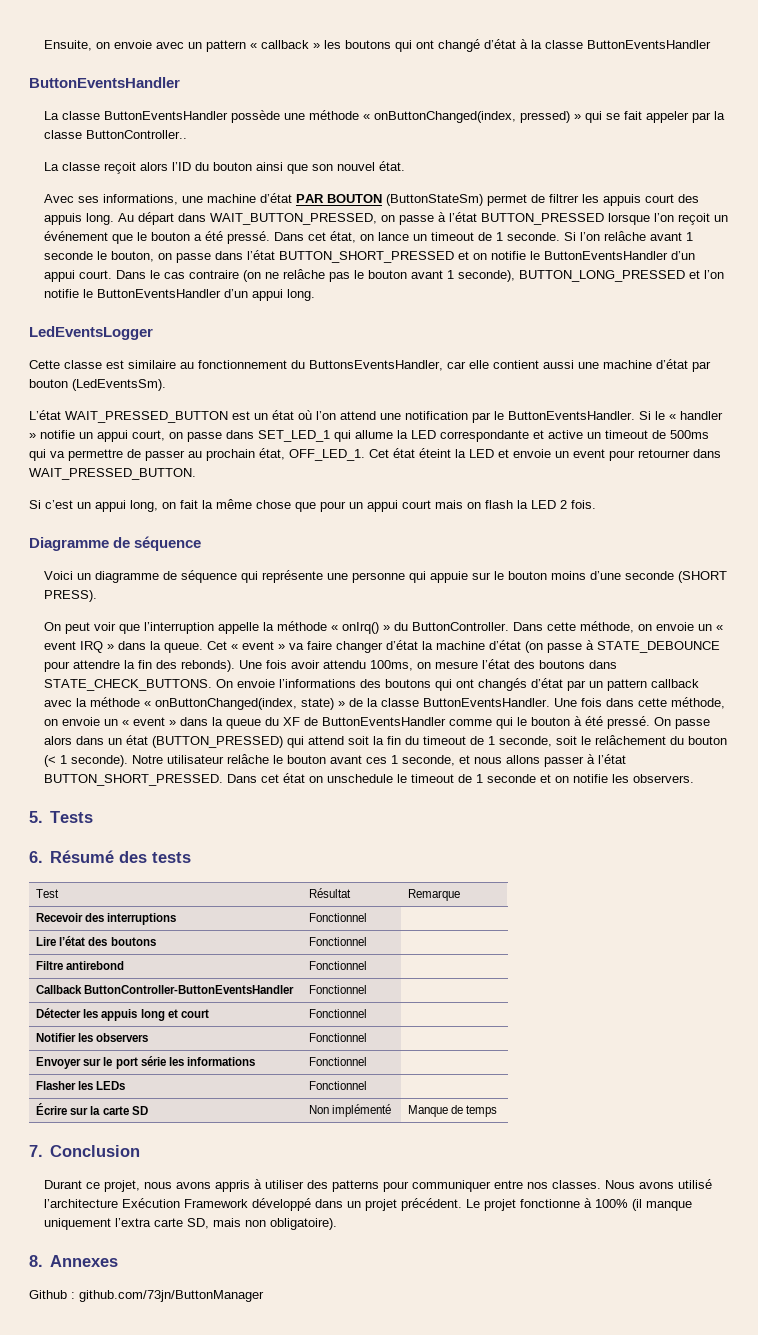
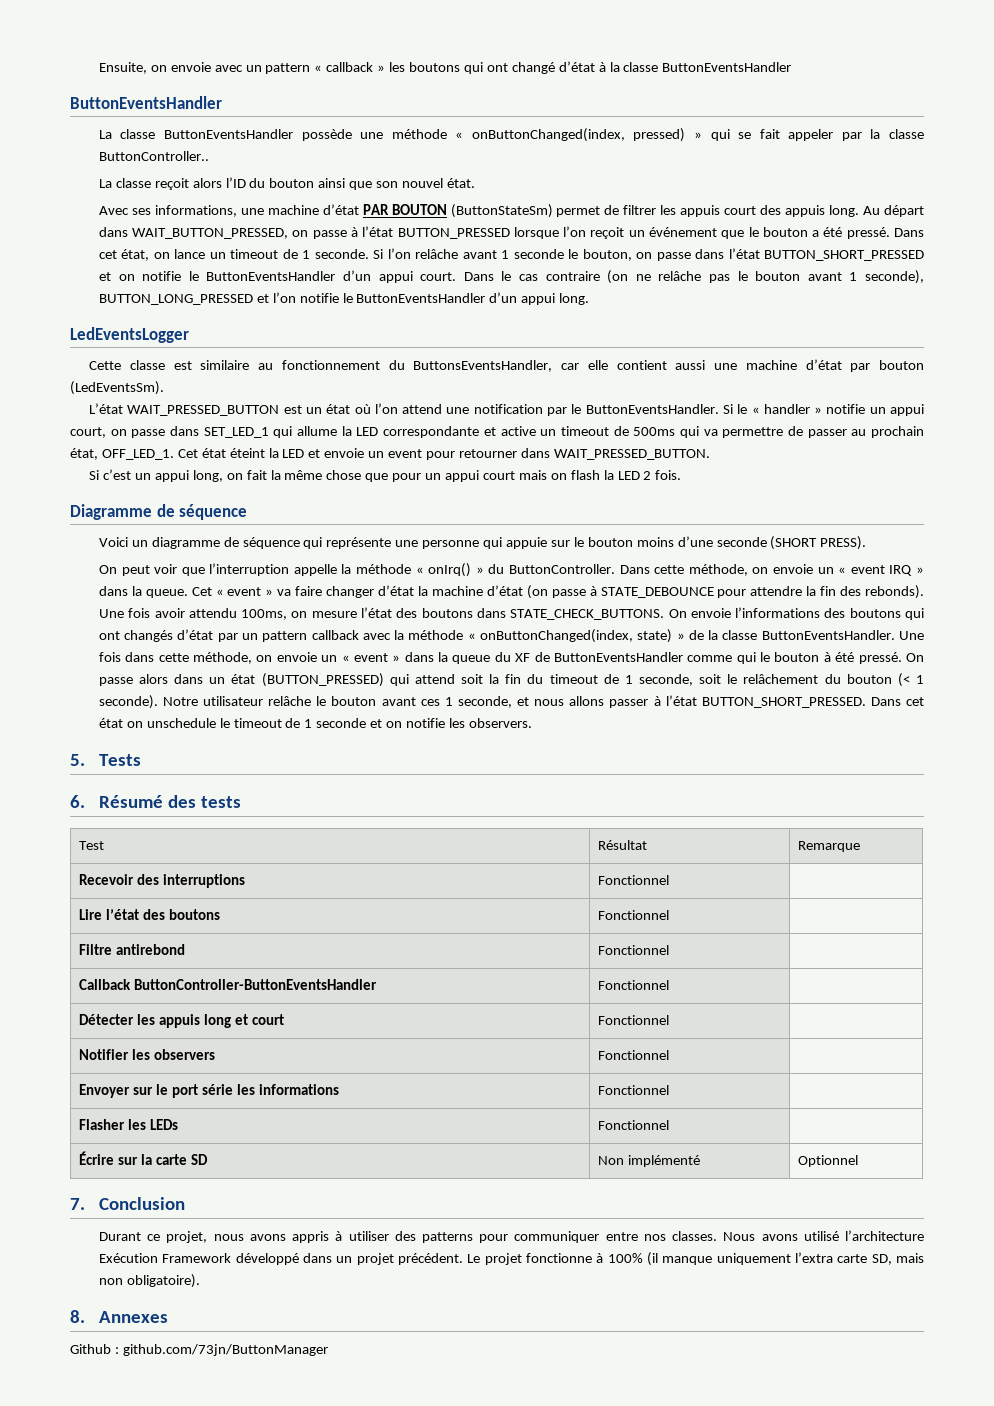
[408,1105,498,1117] Manque de temps -> [798,1155,859,1167] Optionnel

